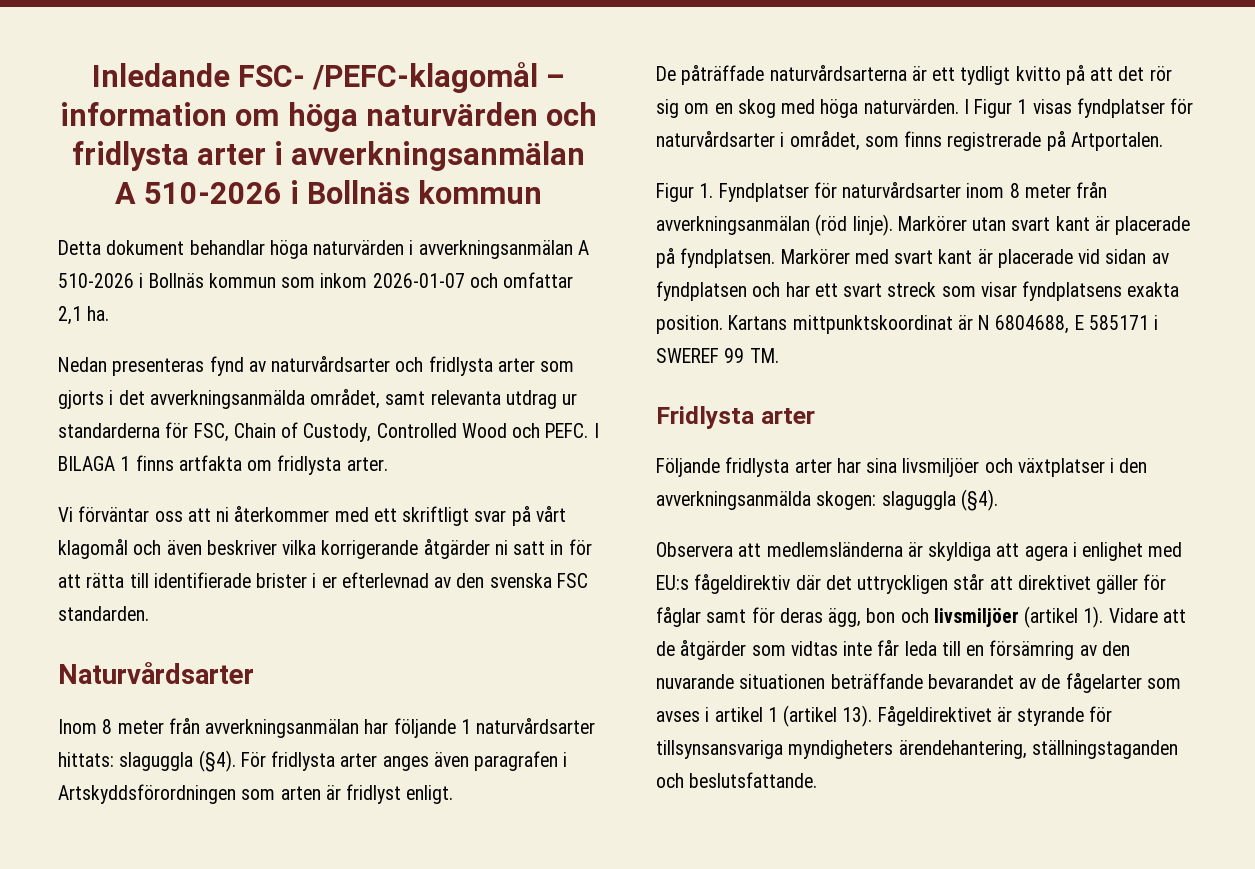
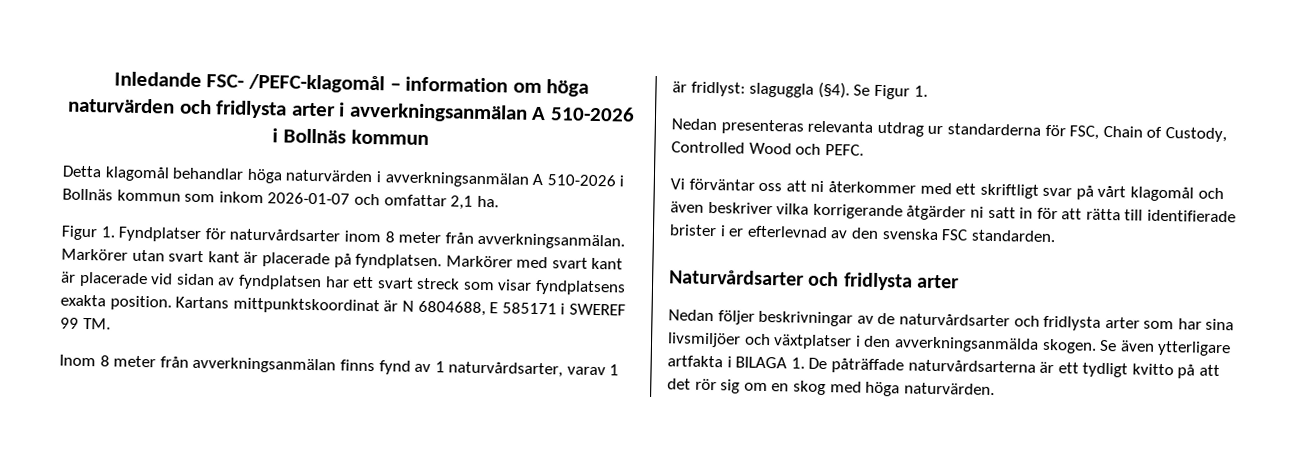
[106,240,185,255] dokument -> [104,166,170,182] klagomål
[58,356,575,376] [58,389,426,409] Nedan presenteras fynd av naturvårdsarter och fridlysta arter som gjorts i det avverkningsanmälda området, samt -> [61,225,626,250] [61,248,624,270] [60,271,627,296] [60,294,626,317] [60,317,111,330] [59,354,620,378] [672,81,928,100] [671,118,804,135] Figur 1. Fyndplatser för naturvårdsarter inom 8 meter från avverkningsanmälan. Markörer utan svart kant är placerade på fyndplatsen. Markörer med svart kant är placerade vid sidan av fyndplatsen har ett svart streck som visar fyndplatsens exakta position. Kartans mittpunktskoordinat är N 6804688, E 585171 i SWEREF 99 TM. // Inom 8 meter från avverkningsanmälan finns fynd av 1 naturvårdsarter, varav 1 är fridlyst: slaguggla (§4). Se Figur 1. // Nedan presenteras
[593,423,599,438] [58,455,388,475] I BILAGA 1 finns artfakta om fridlysta arter. -> (864, 150) none
[58,718,596,738] [58,750,568,772] [58,784,454,804] // Inom 8 meter från avverkningsanmälan har följande 1 naturvårdsarter hittats: slaguggla (§4). För fridlysta arter anges även paragrafen i Artskyddsförordningen som arten är fridlyst enligt. // -> [808,271,959,291] [668,309,1235,331] [667,332,1232,357] [667,355,805,369] och fridlysta arter // Nedan följer beskrivningar av de naturvårdsarter och fridlysta arter som har sina livsmiljöer och växtplatser i den avverkningsanmälda skogen. Se även ytterligare artfakta i BILAGA 1.
[963,98,1194,118] [656,131,1163,151] [656,182,1108,202] [656,214,1191,236] [656,248,1169,268] [656,281,1180,301] [656,315,1159,334] [656,348,779,363] [656,406,815,429] [656,457,1148,477] [656,489,998,511] [656,542,1183,561] [656,574,1167,594] [656,606,1186,628] [656,640,1130,660] [656,673,1181,693] [656,705,1113,727] [656,740,1178,759] [656,772,818,788] I Figur 1 visas fyndplatser för naturvårdsarter i området, som finns registrerade på Artportalen. // Figur 1. Fyndplatser för naturvårdsarter inom 8 meter från avverkningsanmälan (röd linje). Markörer utan svart kant är placerade på fyndplatsen. Markörer med svart kant är placerade vid sidan av fyndplatsen och har ett svart streck som visar fyndplatsens exakta position. Kartans mittpunktskoordinat är N 6804688, E 585171 i SWEREF 99 TM. // Fridlysta arter // Följande fridlysta arter har sina livsmiljöer och växtplatser i den avverkningsanmälda skogen: slaguggla (§4). // Observera att medlemsländerna är skyldiga att agera i enlighet med EU:s fågeldirektiv där det uttryckligen står att direktivet gäller för fåglar samt för deras ägg, bon och livsmiljöer (artikel 1). Vidare att de åtgärder som vidtas inte får leda till en försämring av den nuvarande situationen beträffande bevarandet av de fågelarter som avses i artikel 1 (artikel 13). Fågeldirektivet är styrande för tillsynsansvariga myndigheters ärendehantering, ställningstaganden och beslutsfattande. -> (995, 389) none

